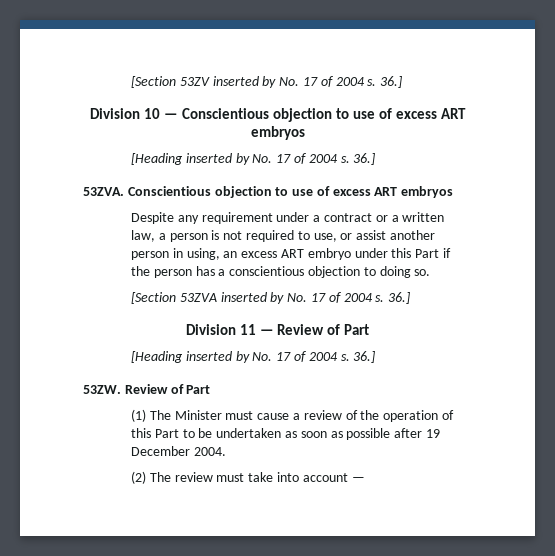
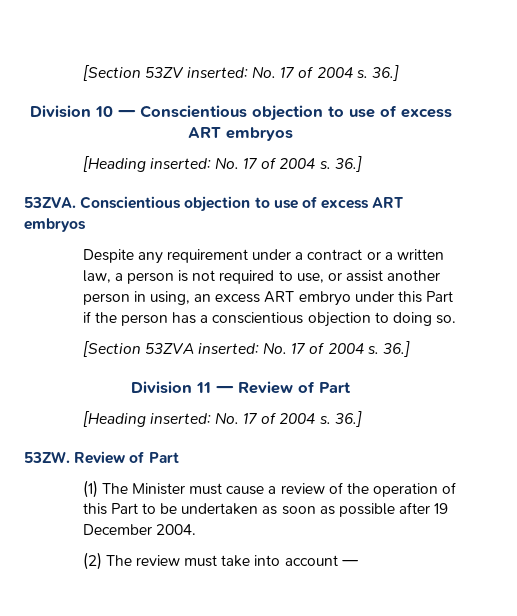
[212,76,277,88] inserted by -> [186,67,248,78] inserted:
[185,153,250,165] inserted by -> [149,158,211,169] inserted:
[220,292,285,304] inserted by -> [197,343,259,354] inserted:
[185,351,250,363] inserted by -> [149,413,211,424] inserted:

